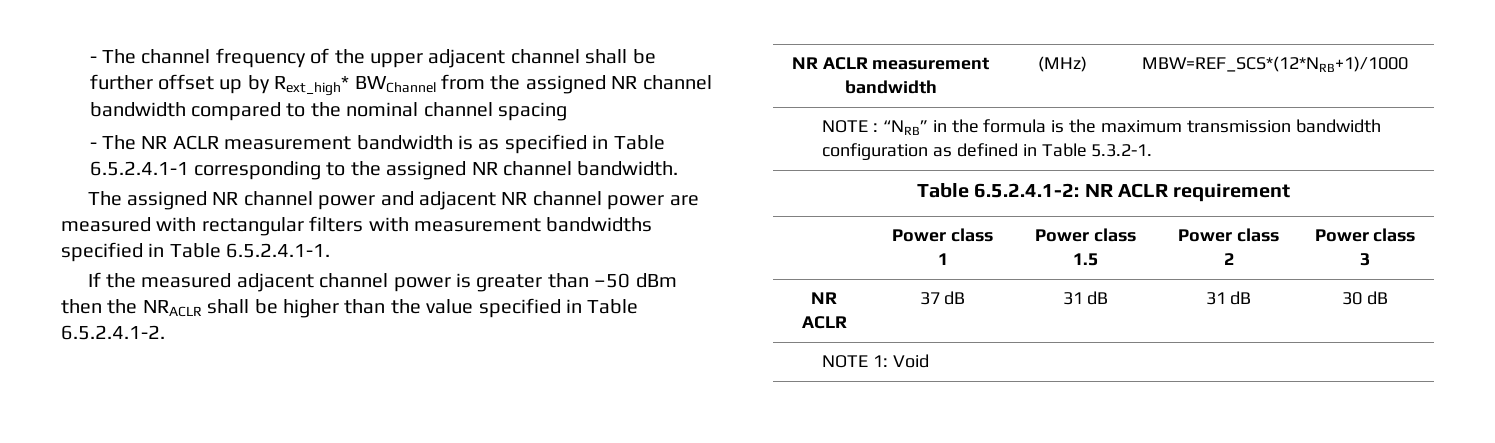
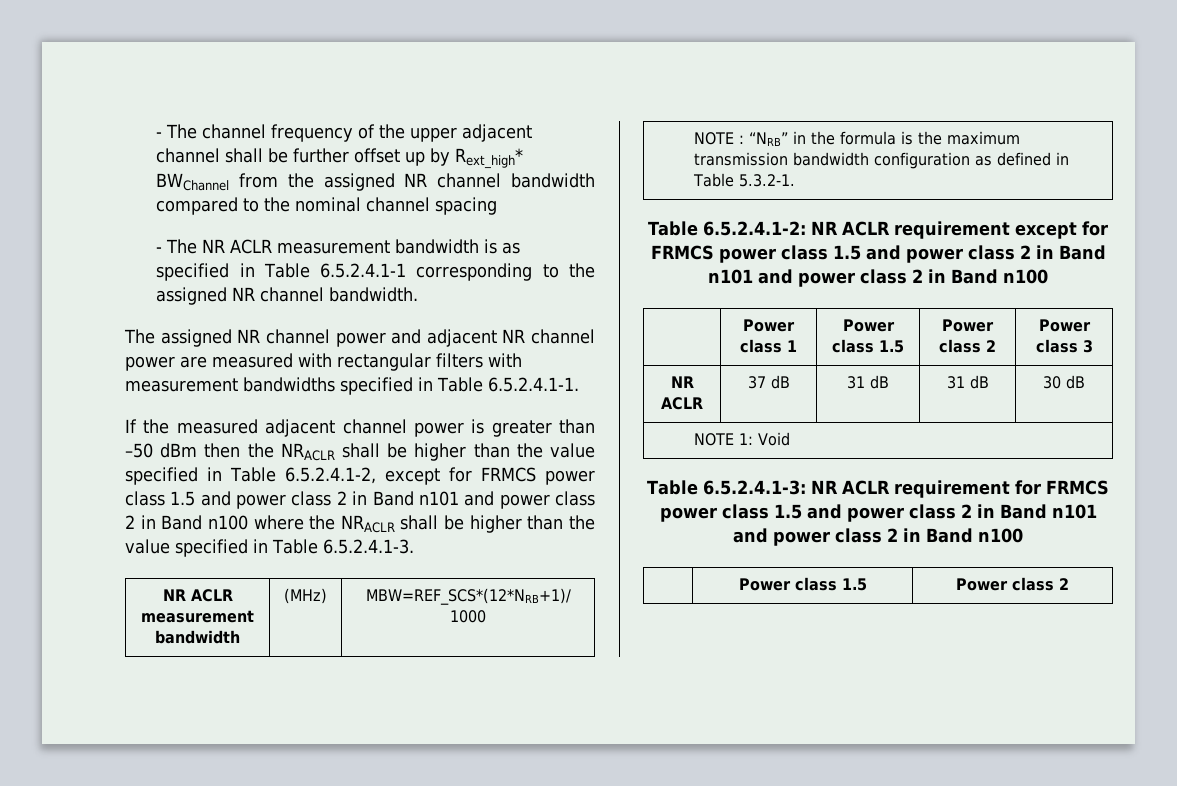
[61,325,165,340] 6.5.2.4.1-2. -> [284,467,595,485] [125,491,595,509] [125,515,595,533] [125,539,414,557] 6.5.2.4.1-2, except for FRMCS power class 1.5 and power class 2 in Band n101 and power class 2 in Band n100 where the NRACLR shall be higher than the value specified in Table 6.5.2.4.1-3.
(1291, 192) none -> [1015,221,1109,239] [650,245,1106,263] [708,269,1048,287] except for FRMCS power class 1.5 and power class 2 in Band n101 and power class 2 in Band n100
(929, 361) none -> [647,480,1109,498] [659,504,1097,522] [733,528,1023,546] [738,577,867,591] [956,577,1069,591] // Table 6.5.2.4.1-3: NR ACLR requirement for FRMCS power class 1.5 and power class 2 in Band n101 and power class 2 in Band n100 // | Power class 1.5 | Power class 2

